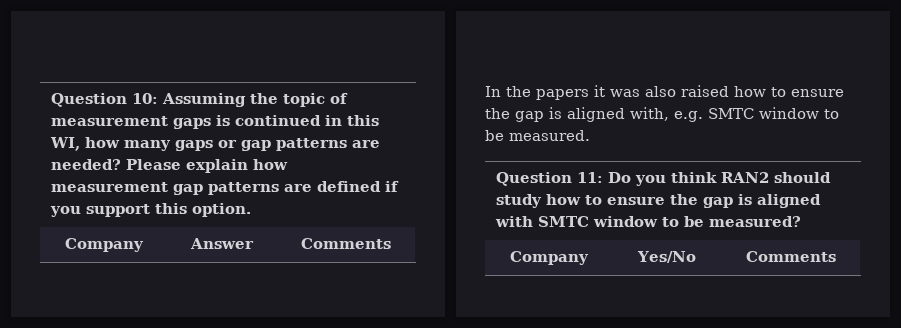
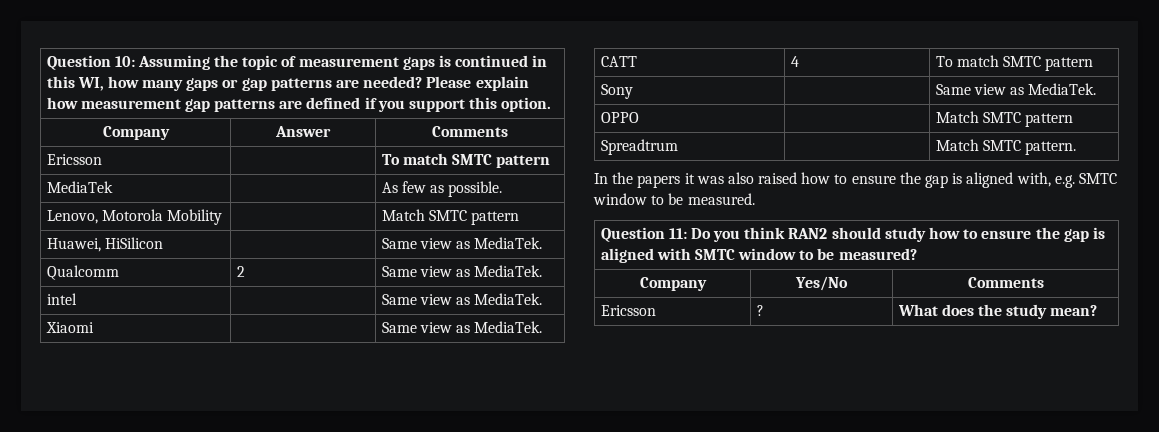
(391, 243) none -> [46,154,102,165] [381,153,551,168] [46,181,113,193] [381,181,503,197] [46,209,222,225] [381,209,519,225] [46,237,163,252] [381,237,543,249] [46,265,119,280] [236,266,245,277] [381,265,543,277] [46,293,77,305] [381,293,543,305] [45,322,94,333] [381,321,543,333] [600,56,637,67] [790,56,799,67] [935,55,1094,71] [600,84,633,99] [935,83,1097,95] [600,112,639,123] [935,111,1073,127] [600,139,678,155] [935,139,1076,155] // Ericsson | | To match SMTC pattern // MediaTek | | As few as possible. // Lenovo, Motorola Mobility | | Match SMTC pattern // Huawei, HiSilicon | | Same view as MediaTek. // Qualcomm | 2 | Same view as MediaTek. // intel | | Same view as MediaTek. // Xiaomi | | Same view as MediaTek. // CATT | 4 | To match SMTC pattern // Sony | | Same view as MediaTek. // OPPO | | Match SMTC pattern // Spreadtrum | | Match SMTC pattern.
(836, 256) none -> [600,305,656,316] [756,305,764,316] [897,304,1098,319] // Ericsson | ? | What does the study mean?

